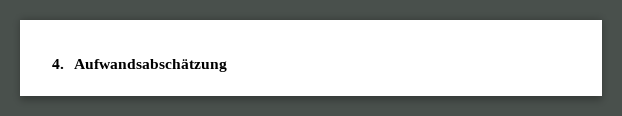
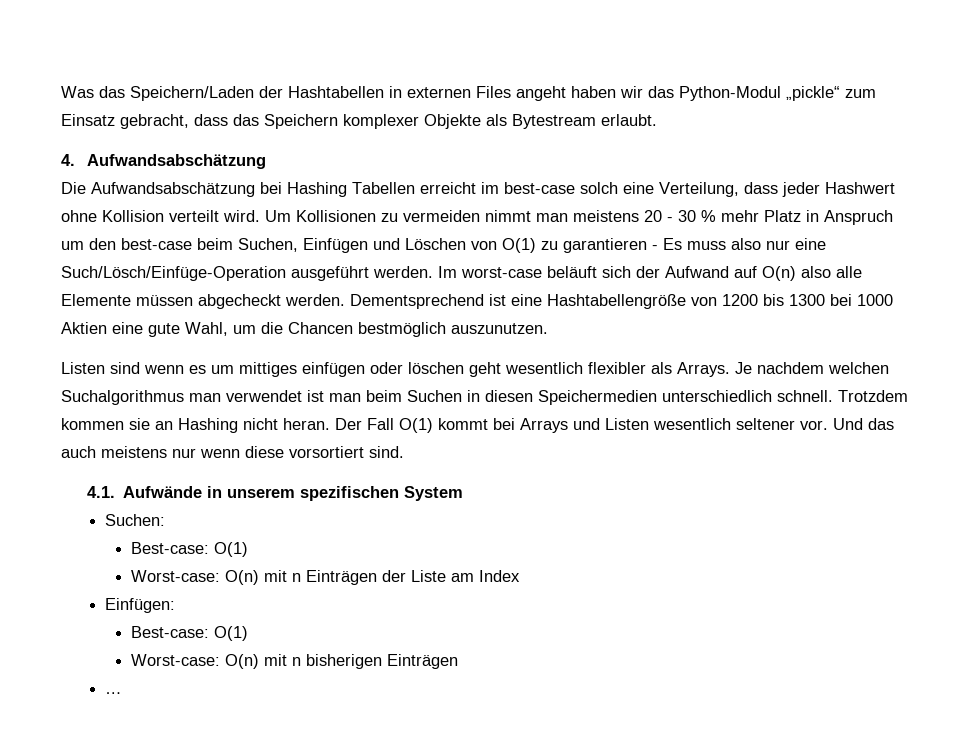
[52,59,228,72] 4. Aufwandsabschätzung -> [61,86,876,101] [61,114,657,129] [61,154,266,169] [61,182,895,197] [61,210,893,225] [61,238,826,253] [61,266,862,281] [61,294,893,309] [61,322,548,337] [61,362,889,377] [61,390,908,405] [61,418,894,433] [61,446,404,458] [86,486,463,501] [104,514,165,526] [130,542,248,557] [130,570,520,585] [104,598,175,613] [130,626,248,641] [130,654,458,669] [104,692,122,694] Was das Speichern/Laden der Hashtabellen in externen Files angeht haben wir das Python-Modul „pickle“ zum Einsatz gebracht, dass das Speichern komplexer Objekte als Bytestream erlaubt. // 4. Aufwandsabschätzung // Die Aufwandsabschätzung bei Hashing Tabellen erreicht im best-case solch eine Verteilung, dass jeder Hashwert ohne Kollision verteilt wird. Um Kollisionen zu vermeiden nimmt man meistens 20 - 30 % mehr Platz in Anspruch um den best-case beim Suchen, Einfügen und Löschen von O(1) zu garantieren - Es muss also nur eine Such/Lösch/Einfüge-Operation ausgeführt werden. Im worst-case beläuft sich der Aufwand auf O(n) also alle Elemente müssen abgecheckt werden. Dementsprechend ist eine Hashtabellengröße von 1200 bis 1300 bei 1000 Aktien eine gute Wahl, um die Chancen bestmöglich auszunutzen. // Listen sind wenn es um mittiges einfügen oder löschen geht wesentlich flexibler als Arrays. Je nachdem welchen Suchalgorithmus man verwendet ist man beim Suchen in diesen Speichermedien unterschiedlich schnell. Trotzdem kommen sie an Hashing nicht heran. Der Fall O(1) kommt bei Arrays und Listen wesentlich seltener vor. Und das auch meistens nur wenn diese vorsortiert sind. // 4.1. Aufwände in unserem spezifischen System // Suchen: // Best-case: O(1) // Worst-case: O(n) mit n Einträgen der Liste am Index // Einfügen: // Best-case: O(1) // Worst-case: O(n) mit n bisherigen Einträgen // …

